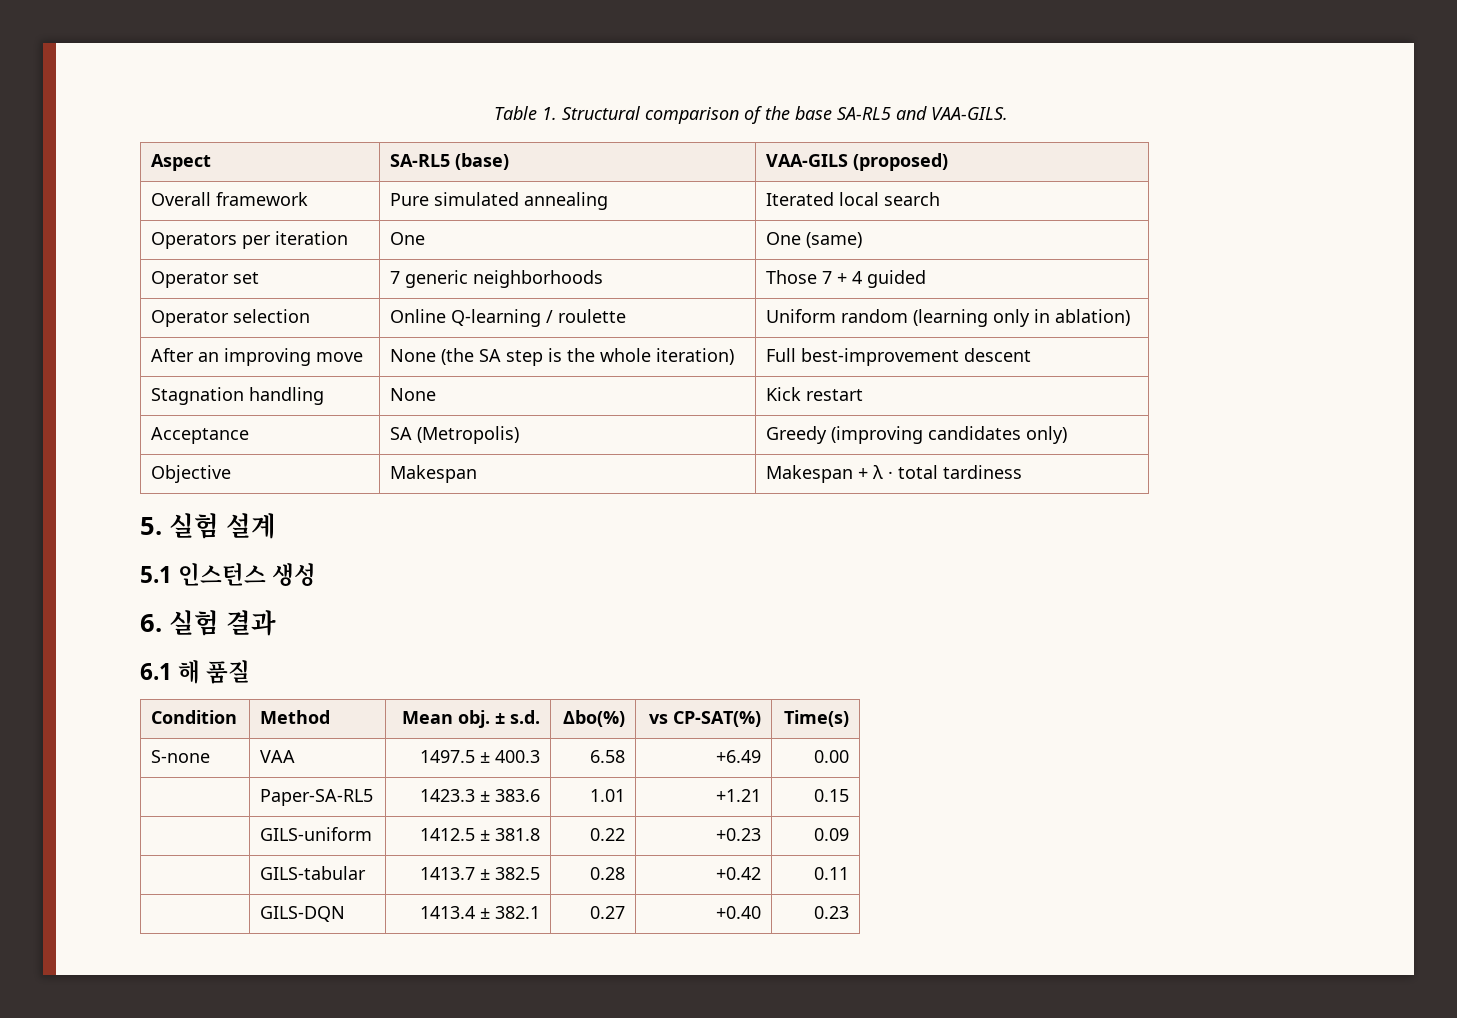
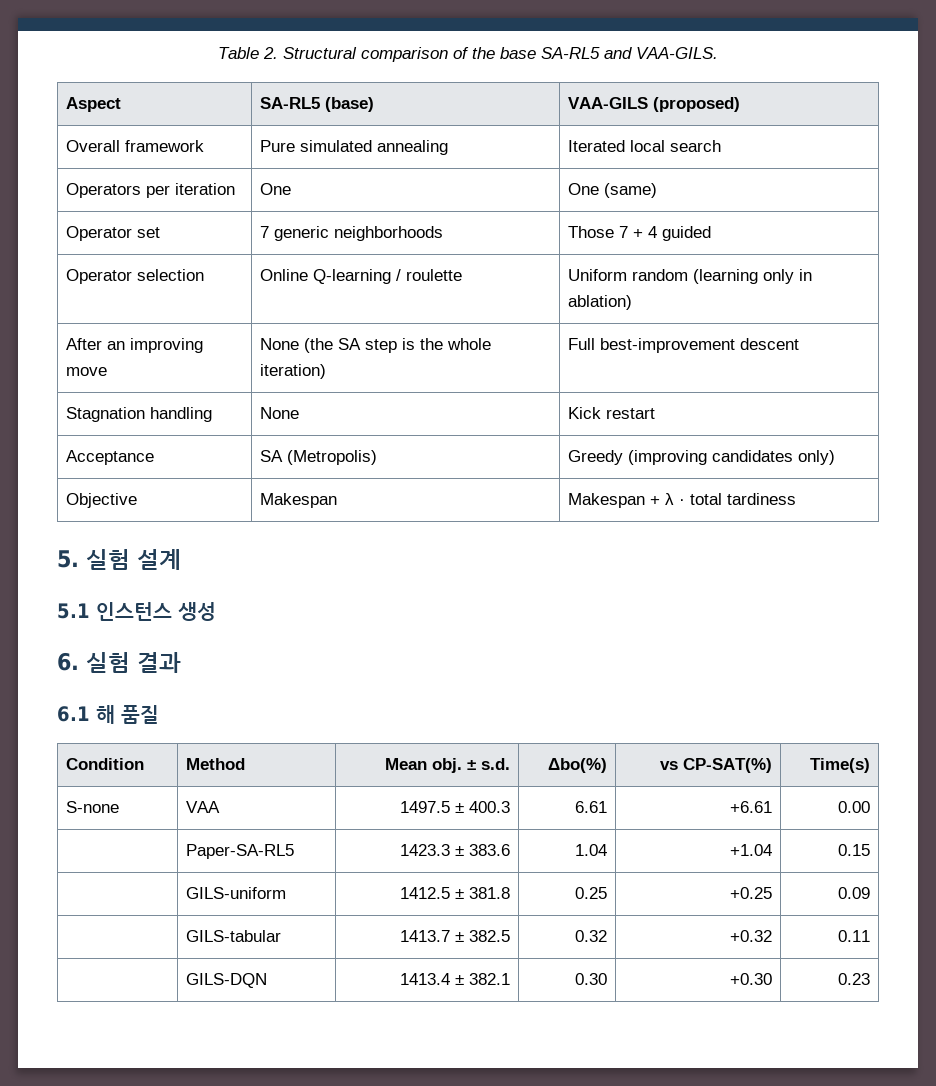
[542,107,557,120] 1. -> [263,47,278,59] 2.
[589,750,625,763] [715,750,761,763] 6.58 | +6.49 -> [575,801,608,813] [730,801,773,813] 6.61 | +6.61
[589,789,625,802] [715,789,761,802] 1.01 | +1.21 -> [575,844,608,856] [730,844,773,856] 1.04 | +1.04
[589,828,625,841] [715,828,761,841] 0.22 | +0.23 -> [575,887,608,899] [730,887,773,899] 0.25 | +0.25
[589,867,625,880] [715,867,761,880] 0.28 | +0.42 -> [575,930,608,942] [730,930,773,942] 0.32 | +0.32
[589,906,625,919] [715,906,761,919] 0.27 | +0.40 -> [575,973,608,985] [730,973,773,985] 0.30 | +0.30

